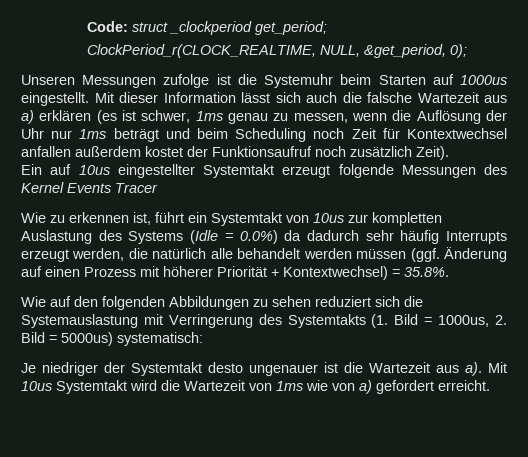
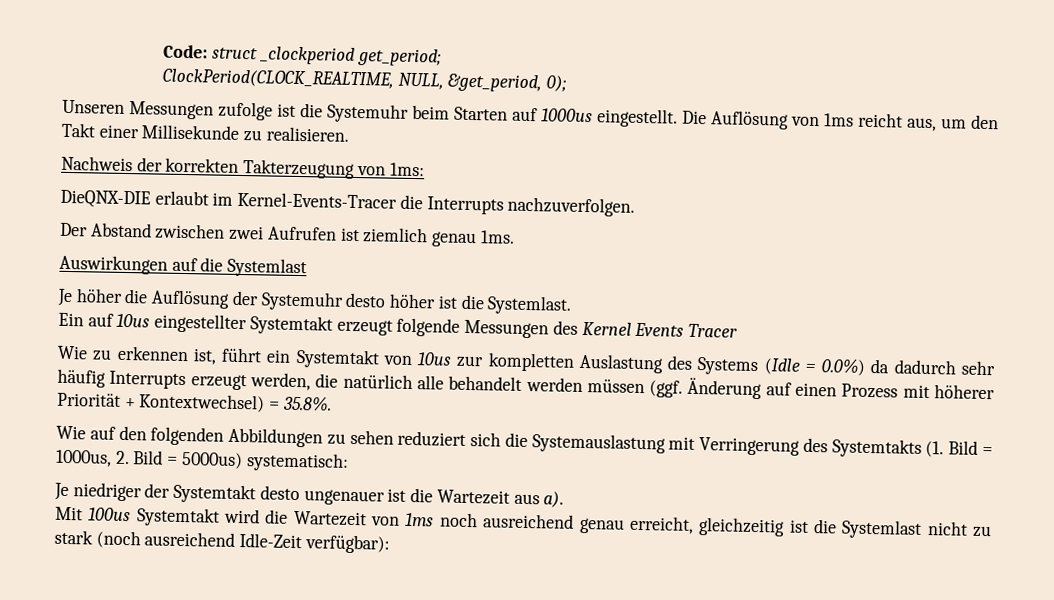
[86,44,316,58] ClockPeriod_r(CLOCK_REALTIME, -> [161,68,394,89] ClockPeriod(CLOCK_REALTIME,
[94,92,507,103] [21,110,507,124] [21,128,507,142] [21,146,449,160] Mit dieser Information lässt sich auch die falsche Wartezeit aus a) erklären (es ist schwer, 1ms genau zu messen, wenn die Auflösung der Uhr nur 1ms beträgt und beim Scheduling noch Zeit für Kontextwechsel anfallen außerdem kostet der Funktionsaufruf noch zusätzlich Zeit). -> [682,110,999,132] [61,122,349,142] [61,155,425,179] [60,189,636,217] [60,222,515,248] [59,254,308,278] [57,288,573,315] Die Auflösung von 1ms reicht aus, um den Takt einer Millisekunde zu realisieren. // Nachweis der korrekten Takterzeugung von 1ms: // DieQNX-DIE erlaubt im Kernel-Events-Tracer die Interrupts nachzuverfolgen. // Der Abstand zwischen zwei Aufrufen ist ziemlich genau 1ms. // Auswirkungen auf die Systemlast // Je höher die Auflösung der Systemuhr desto höher ist die Systemlast.
[488,362,507,373] [21,381,52,391] Mit 10us -> [55,506,132,522] // Mit 100us
[306,380,490,394] wie von a) gefordert erreicht. -> [439,512,993,539] [54,529,390,554] noch ausreichend genau erreicht, gleichzeitig ist die Systemlast nicht zu stark (noch ausreichend Idle-Zeit verfügbar):

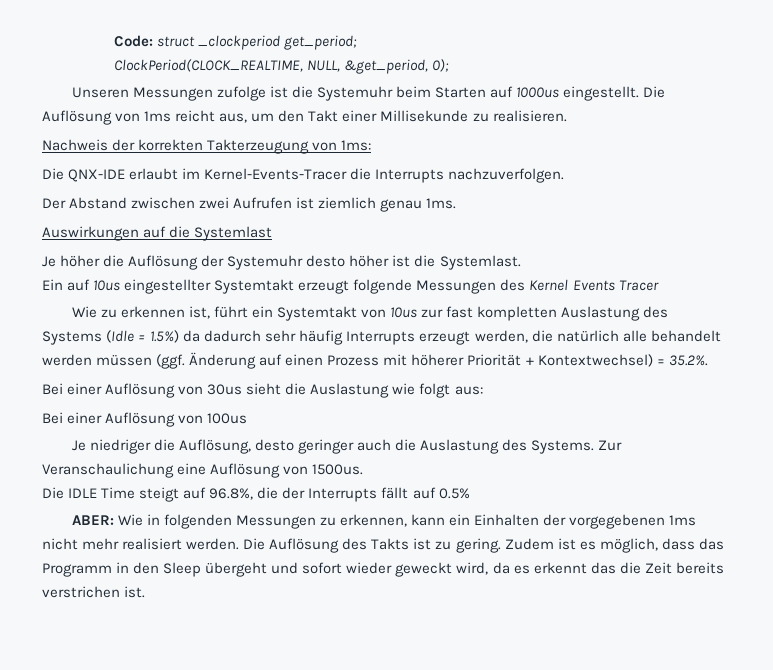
[60,189,151,209] DieQNX-DIE -> [42,168,126,182] Die QNX-IDE
(485, 361) none -> [446,306,474,318] fast
[821,358,867,376] 0.0%) -> [150,330,180,343] 1.5%)
[282,395,332,412] [56,425,993,458] [56,449,349,472] [54,482,565,508] [55,506,993,539] [54,529,390,554] 35.8%. // Wie auf den folgenden Abbildungen zu sehen reduziert sich die Systemauslastung mit Verringerung des Systemtakts (1. Bild = 1000us, 2. Bild = 5000us) systematisch: // Je niedriger der Systemtakt desto ungenauer ist die Wartezeit aus a). // Mit 100us Systemtakt wird die Wartezeit von 1ms noch ausreichend genau erreicht, gleichzeitig ist die Systemlast nicht zu stark (noch ausreichend Idle-Zeit verfügbar): -> [668,355,708,366] [42,383,483,398] [42,412,248,427] [71,439,623,454] [42,463,364,478] [42,487,470,502] [71,514,697,529] [42,538,724,553] [42,562,724,577] [42,586,146,598] 35.2%. // Bei einer Auflösung von 30us sieht die Auslastung wie folgt aus: // Bei einer Auflösung von 100us // Je niedriger die Auflösung, desto geringer auch die Auslastung des Systems. Zur Veranschaulichung eine Auflösung von 1500us. // Die IDLE Time steigt auf 96.8%, die der Interrupts fällt auf 0.5% // ABER: Wie in folgenden Messungen zu erkennen, kann ein Einhalten der vorgegebenen 1ms nicht mehr realisiert werden. Die Auflösung des Takts ist zu gering. Zudem ist es möglich, dass das Programm in den Sleep übergeht und sofort wieder geweckt wird, da es erkennt das die Zeit bereits verstrichen ist.

